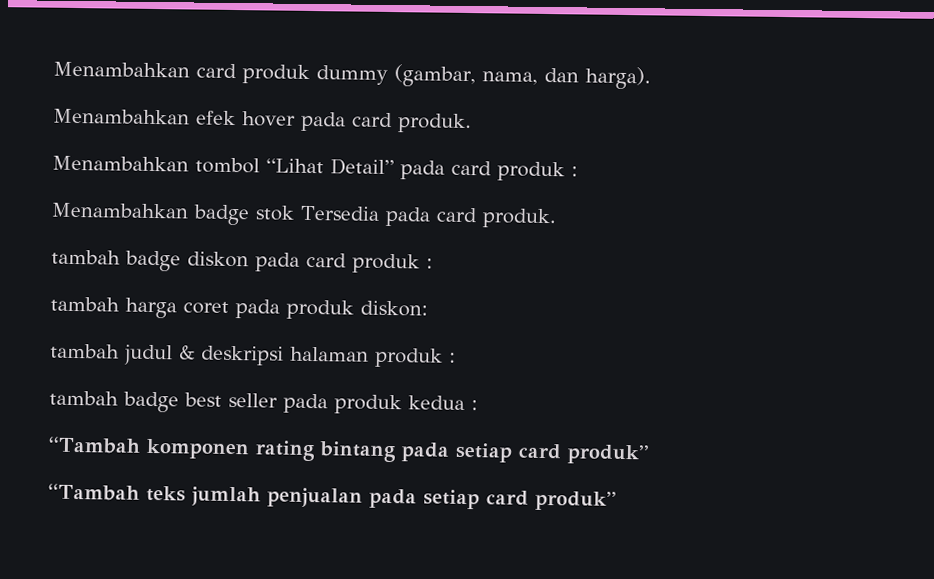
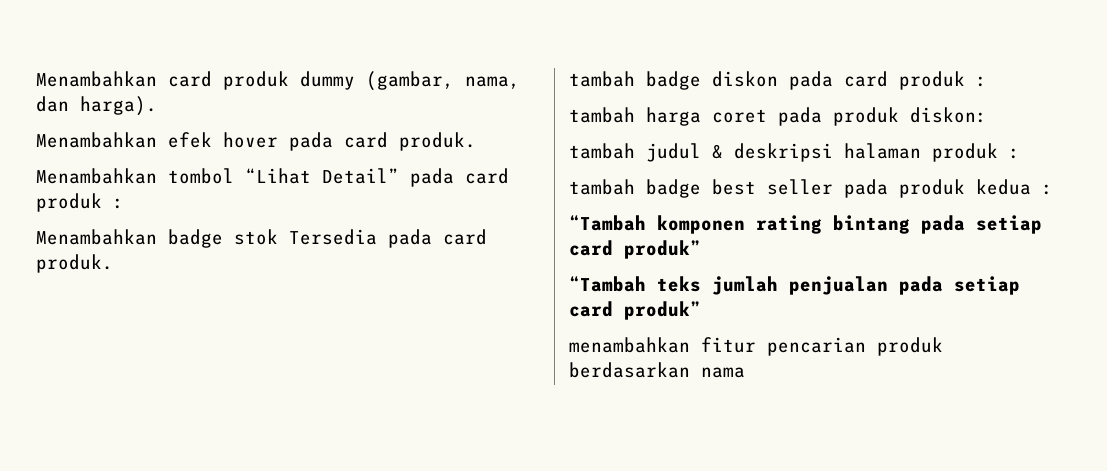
(617, 500) none -> [569,337,943,356] [569,362,745,378] // menambahkan fitur pencarian produk berdasarkan nama

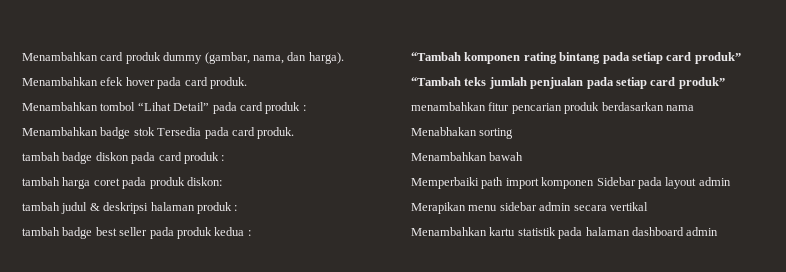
(745, 372) none -> [411,127,514,139] [411,152,524,161] [411,177,731,189] [411,202,648,214] [411,227,719,239] // Menabhakan sorting // Menambahkan bawah // Memperbaiki path import komponen Sidebar pada layout admin // Merapikan menu sidebar admin secara vertikal // Menambahkan kartu statistik pada halaman dashboard admin

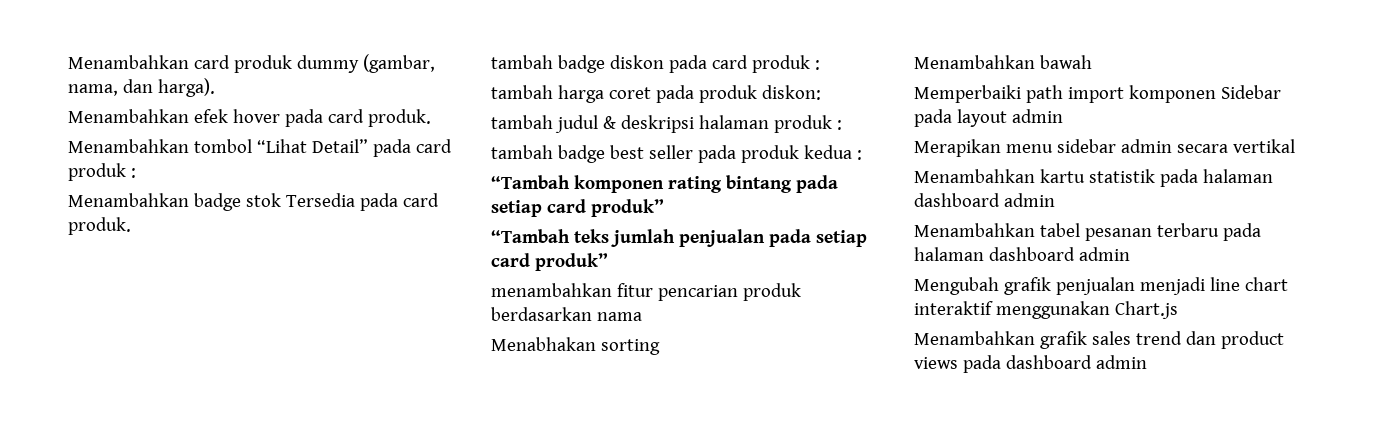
(719, 231) none -> [914,223,1261,241] [914,247,1130,261] [914,277,1288,295] [914,301,1178,319] [914,331,1284,349] [914,355,1147,373] // Menambahkan tabel pesanan terbaru pada halaman dashboard admin // Mengubah grafik penjualan menjadi line chart interaktif menggunakan Chart.js // Menambahkan grafik sales trend dan product views pada dashboard admin

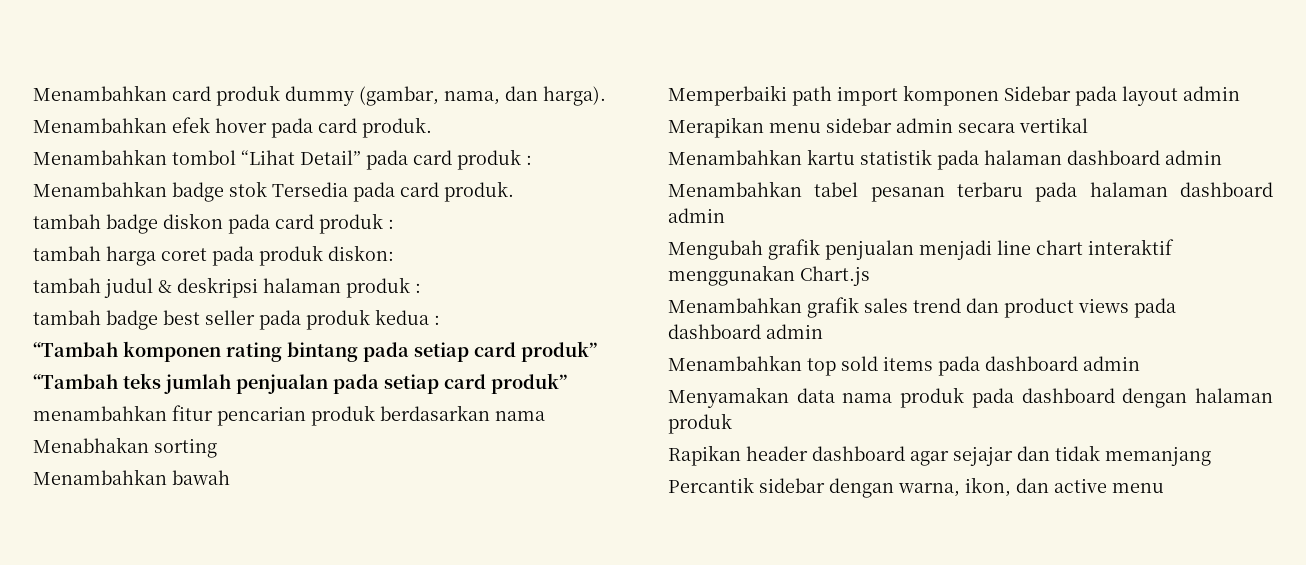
(1147, 362) none -> [668,355,1140,376] [668,387,1273,408] [668,413,732,434] [668,445,1211,466] [668,477,1164,498] // Menambahkan top sold items pada dashboard admin // Menyamakan data nama produk pada dashboard dengan halaman produk // Rapikan header dashboard agar sejajar dan tidak memanjang // Percantik sidebar dengan warna, ikon, dan active menu

